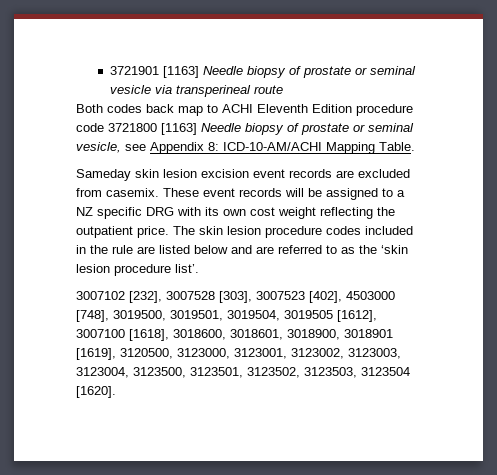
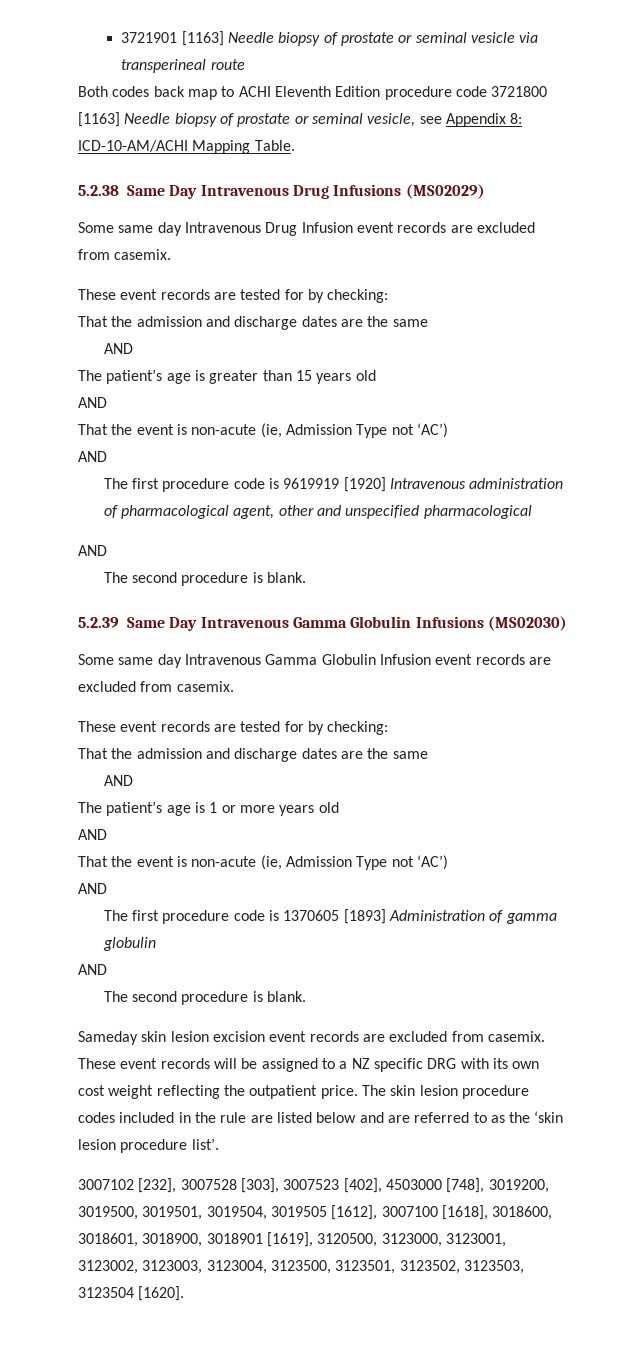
(415, 146) none -> [78,184,485,199] [78,222,535,236] [78,249,172,260] [78,289,389,303] [78,316,428,330] [103,343,133,354] [78,369,376,384] [78,397,107,408] [78,423,448,438] [78,451,107,462] [103,477,564,492] [103,505,532,519] [78,545,107,556] [103,572,306,586] [78,616,567,631] [78,654,551,668] [78,681,234,692] [78,721,389,735] [78,748,428,762] [103,775,133,786] [78,801,339,816] [78,829,107,840] [78,855,448,870] [78,883,107,894] [103,909,557,924] [102,937,156,951] [78,964,107,975] [103,991,306,1005] // 5.2.38 Same Day Intravenous Drug Infusions (MS02029) // Some same day Intravenous Drug Infusion event records are excluded from casemix. // These event records are tested for by checking: // That the admission and discharge dates are the same // AND // The patient’s age is greater than 15 years old // AND // That the event is non-acute (ie, Admission Type not ‘AC’) // AND // The first procedure code is 9619919 [1920] Intravenous administration of pharmacological agent, other and unspecified pharmacological // AND // The second procedure is blank. // 5.2.39 Same Day Intravenous Gamma Globulin Infusions (MS02030) // Some same day Intravenous Gamma Globulin Infusion event records are excluded from casemix. // These event records are tested for by checking: // That the admission and discharge dates are the same // AND // The patient’s age is 1 or more years old // AND // That the event is non-acute (ie, Admission Type not ‘AC’) // AND // The first procedure code is 1370605 [1893] Administration of gamma globulin // AND // The second procedure is blank.
(109, 316) none -> [488,1179,549,1193] 3019200,

